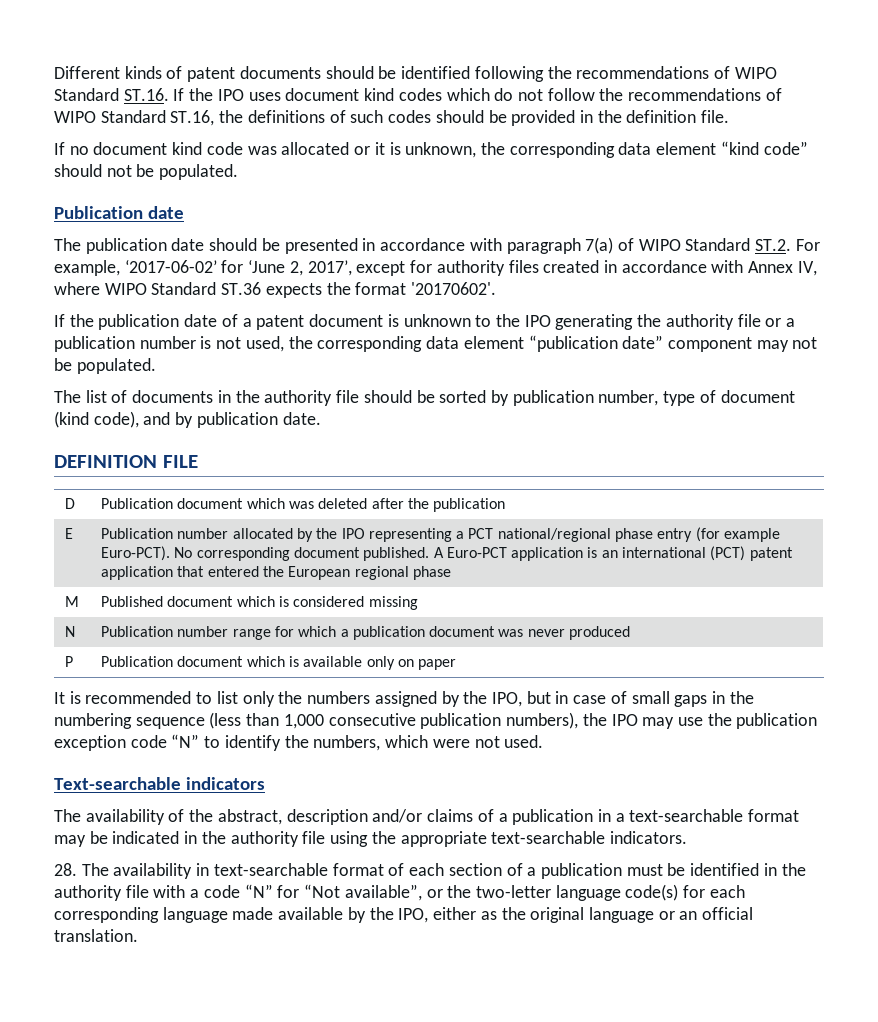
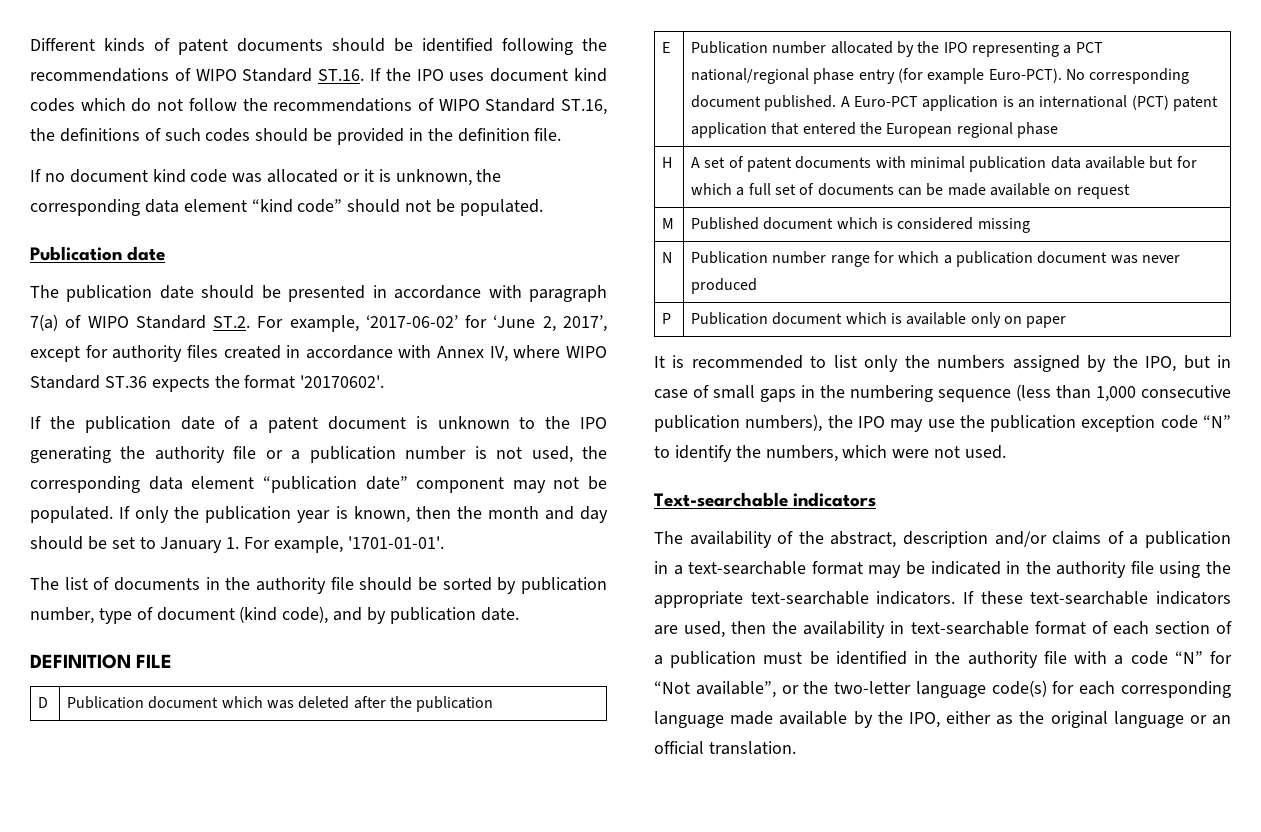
(156, 366) none -> [119,506,608,523] [30,536,444,553] If only the publication year is known, then the month and day should be set to January 1. For example, '1701-01-01'.
(451, 573) none -> [662,157,673,168] [691,156,1197,172] [691,183,1130,199] // H | A set of patent documents with minimal publication data available but for which a full set of documents can be made available on request
[54,863,109,876] // 28. The -> [963,591,1231,605] [654,621,798,638] If these text-searchable indicators are used, then the

